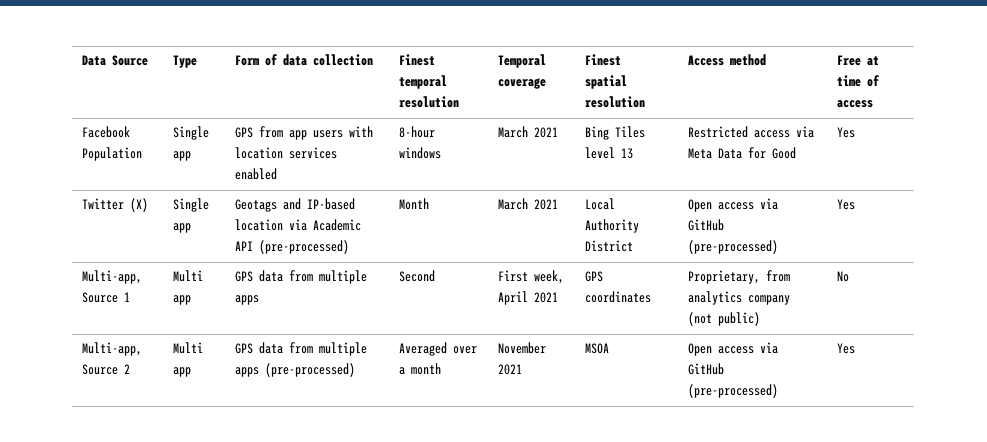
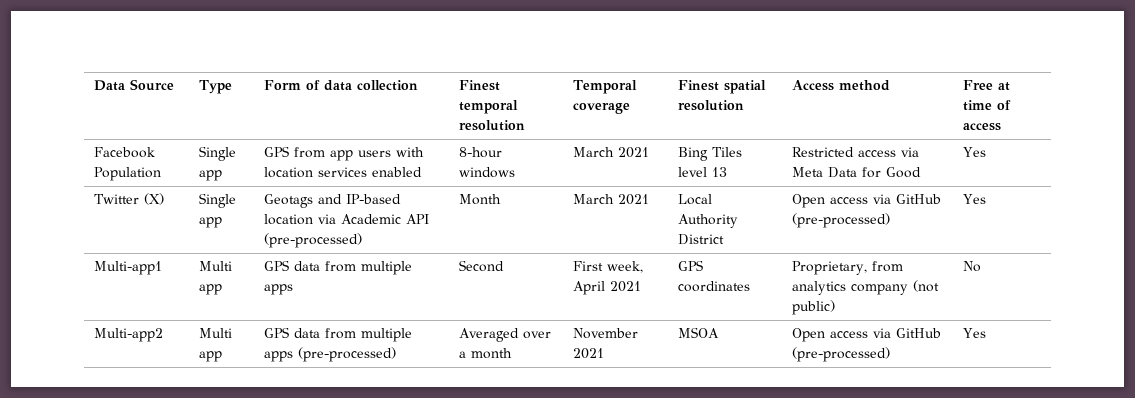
[82,270,143,284] [82,292,131,303] Multi-app, Source 1 -> [94,261,163,275] Multi-app1
[82,342,143,356] [82,364,131,375] Multi-app, Source 2 -> [94,328,164,342] Multi-app2

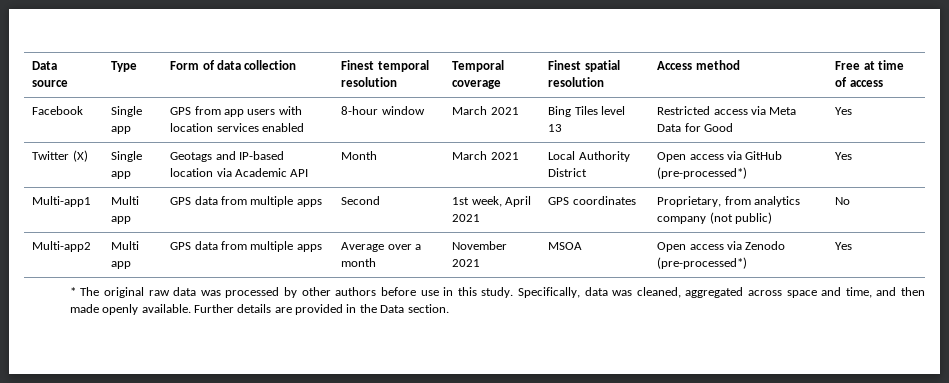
[94,79,175,91] Data Source -> [32,61,58,70] [32,80,69,87] Data source
[94,167,162,181] Population -> (84, 110) none
[459,167,516,178] windows -> [381,106,425,115] window
[264,233,363,248] (pre-processed) -> (309, 173) none
[792,213,891,228] (pre-processed) -> [657,167,748,179] (pre-processed*)
[573,261,604,271] First -> [452,197,470,205] 1st
[298,347,397,362] [459,328,520,342] (pre-processed) | Averaged -> [341,242,385,252] | Average
[896,328,942,338] [792,347,891,362] [963,328,987,338] GitHub (pre-processed) | Yes -> [745,241,786,250] [657,257,748,269] [835,242,853,250] [69,287,925,298] [69,304,449,315] Zenodo (pre-processed*) | Yes // * The original raw data was processed by other authors before use in this study. Specifically, data was cleaned, aggregated across space and time, and then made openly available. Further details are provided in the Data section.

